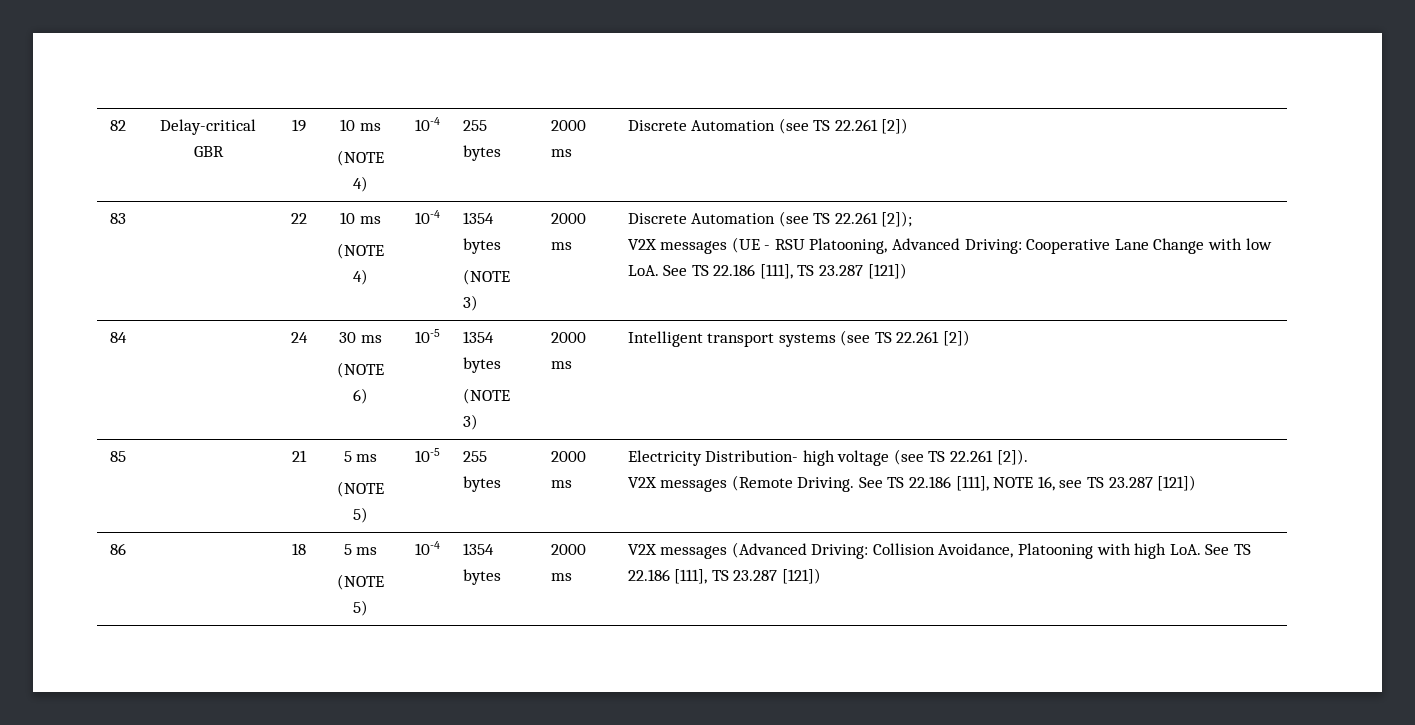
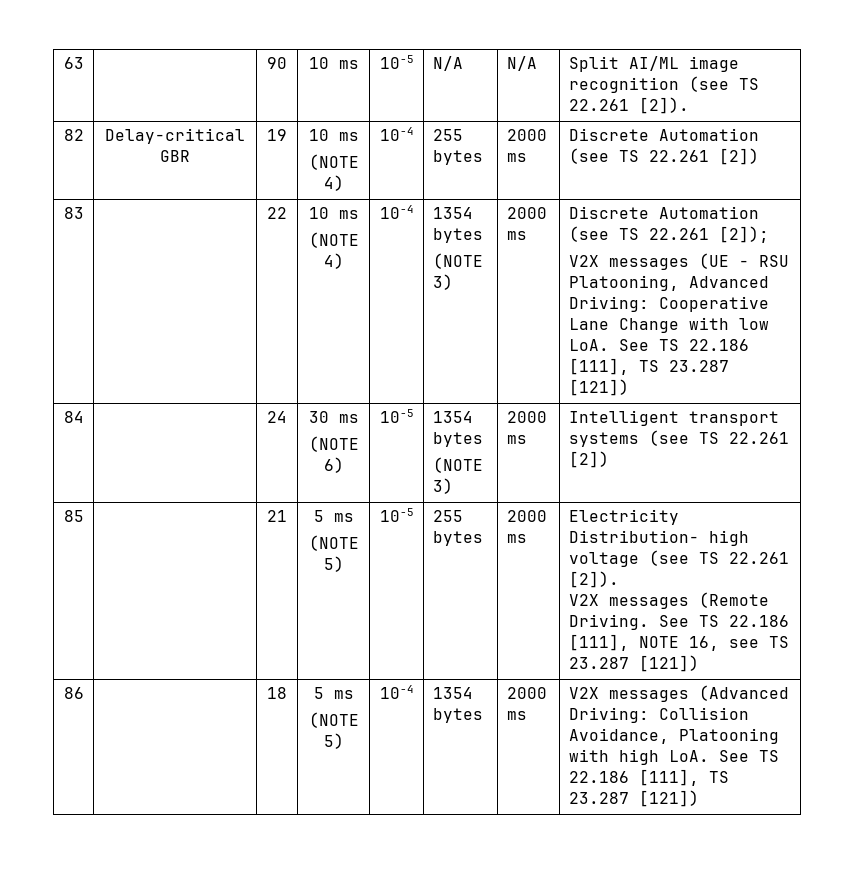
(109, 125) none -> [63,57,84,69] [267,57,287,69] [308,57,359,69] [379,55,414,69] [432,56,463,71] [506,56,537,71] [568,56,739,72] [568,76,759,93] [568,97,689,114] 63 | | 90 | 10 ms | 10-5 | N/A | N/A | Split AI/ML image recognition (see TS 22.261 [2]). //

